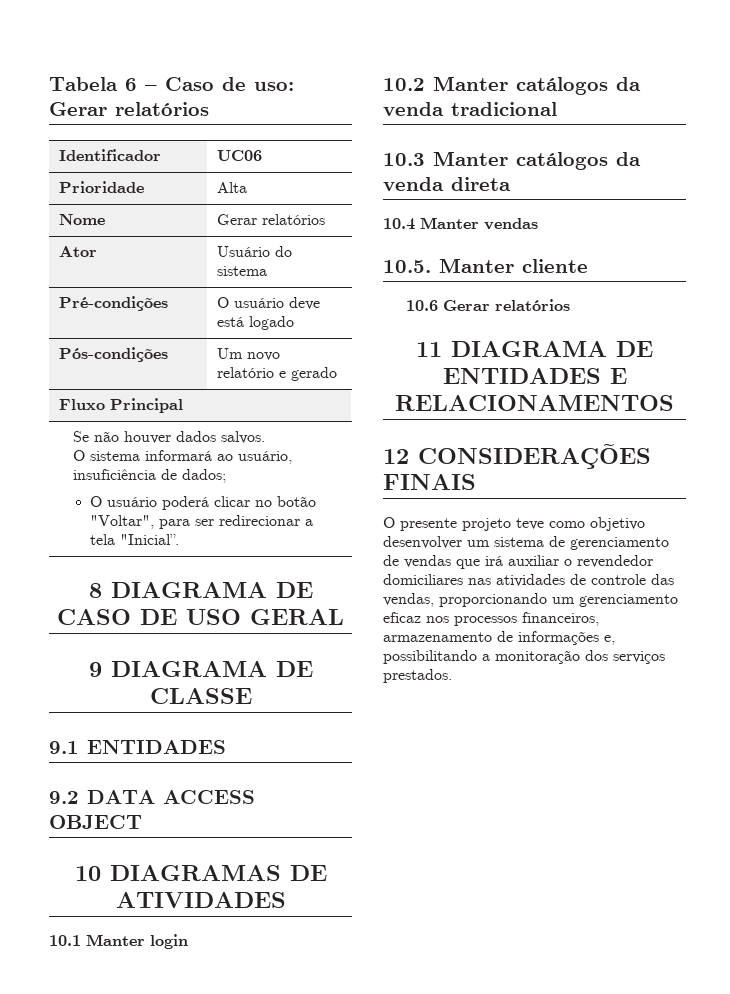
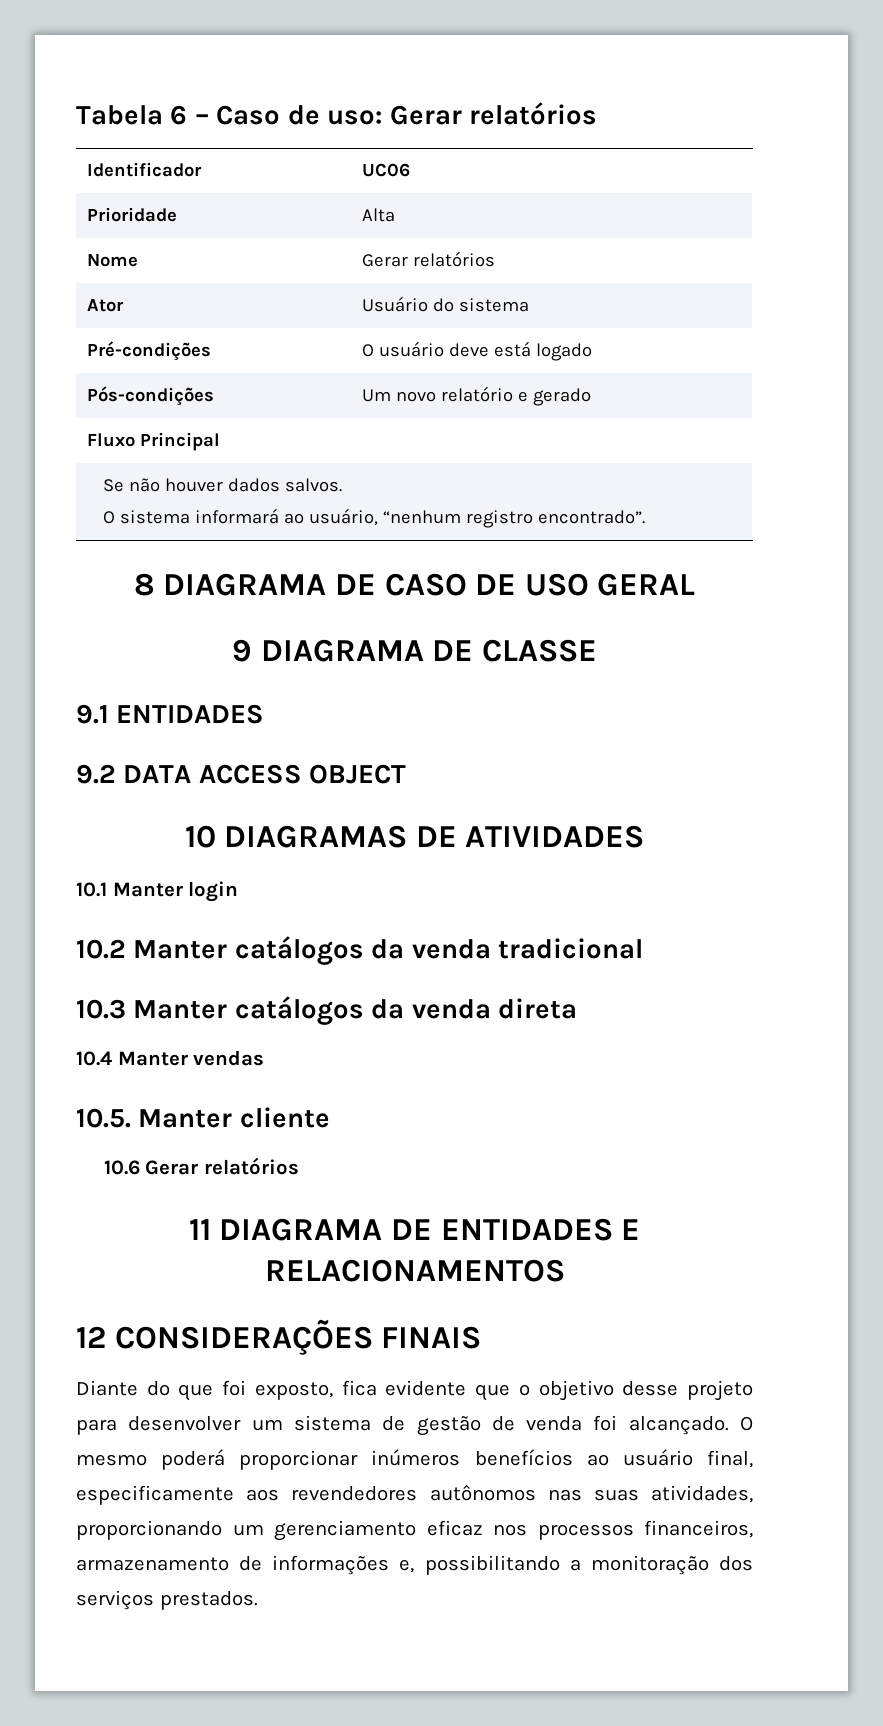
[72,469,226,483] [90,496,317,510] [90,515,314,529] [90,534,180,545] insuficiência de dados; // O usuário poderá clicar no botão "Voltar", para ser redirecionar a tela "Inicial”. -> [383,510,646,528] “nenhum registro encontrado”.
[383,517,645,531] [383,536,669,550] [383,555,653,569] [383,574,674,587] [383,593,434,607] O presente projeto teve como objetivo desenvolver um sistema de gerenciamento de vendas que irá auxiliar o revendedor domiciliares nas atividades de controle das vendas, -> [76,1380,754,1401] [76,1415,753,1436] [76,1449,753,1470] [76,1484,753,1505] Diante do que foi exposto, fica evidente que o objetivo desse projeto para desenvolver um sistema de gestão de venda foi alcançado. O mesmo poderá proporcionar inúmeros benefícios ao usuário final, especificamente aos revendedores autônomos nas suas atividades,

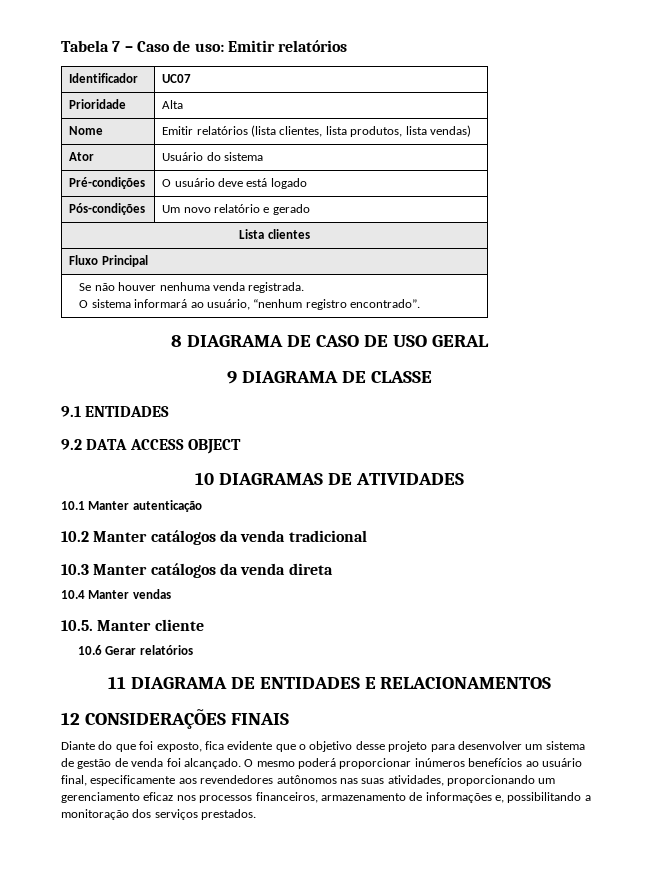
[170,105,188,125] 6 -> [112,41,121,52] 7
[389,105,462,125] Gerar -> [227,40,275,52] Emitir
[361,163,410,177] UC06 -> [162,74,192,83] UC07
[361,251,495,267] Gerar relatórios -> [162,125,471,137] Emitir relatórios (lista clientes, lista produtos, lista vendas)
(591, 397) none -> [239,229,310,239] // Lista clientes
[228,478,343,492] dados salvos. -> [159,282,305,293] nenhuma venda registrada.
[188,881,239,902] login -> [132,500,202,512] autenticação

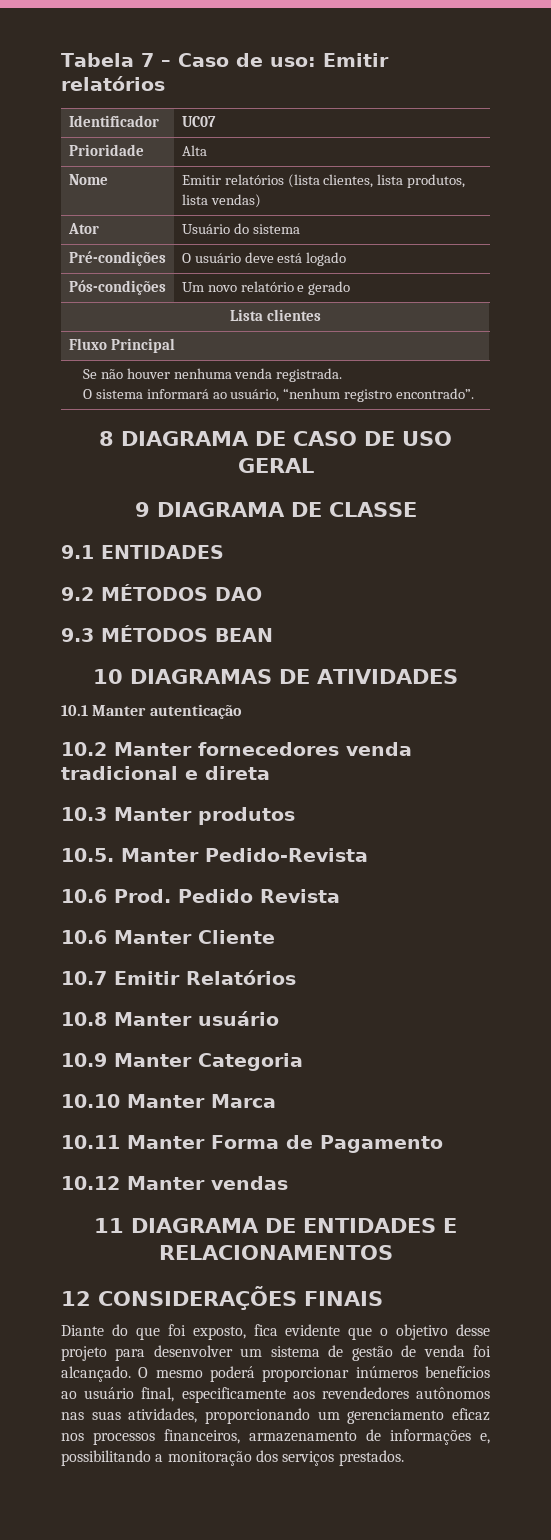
[86,439,241,454] DATA ACCESS OBJECT -> [101,584,262,601] [61,625,273,642] MÉTODOS DAO // 9.3 MÉTODOS BEAN
[150,530,238,545] catálogos da -> [198,742,339,756] fornecedores
(367, 536) none -> [185,766,270,780] e direta
[150,563,333,578] [61,589,171,599] catálogos da venda direta // 10.4 Manter vendas -> [198,807,295,825] produtos
[154,619,204,631] [77,645,193,655] cliente // 10.6 Gerar relatórios -> [205,848,368,862] [61,889,340,903] [61,930,275,944] [61,970,296,985] [61,1011,279,1026] [61,1053,303,1071] [61,1094,276,1108] [61,1135,443,1153] [61,1176,288,1190] Pedido-Revista // 10.6 Prod. Pedido Revista // 10.6 Manter Cliente // 10.7 Emitir Relatórios // 10.8 Manter usuário // 10.9 Manter Categoria // 10.10 Manter Marca // 10.11 Manter Forma de Pagamento // 10.12 Manter vendas

